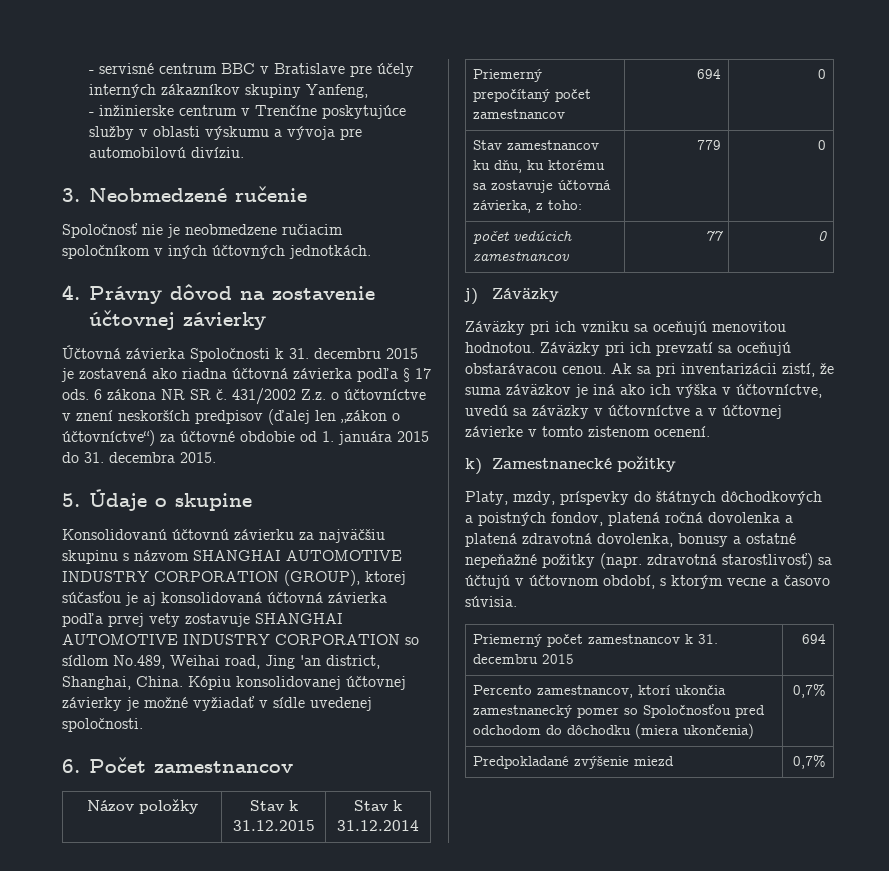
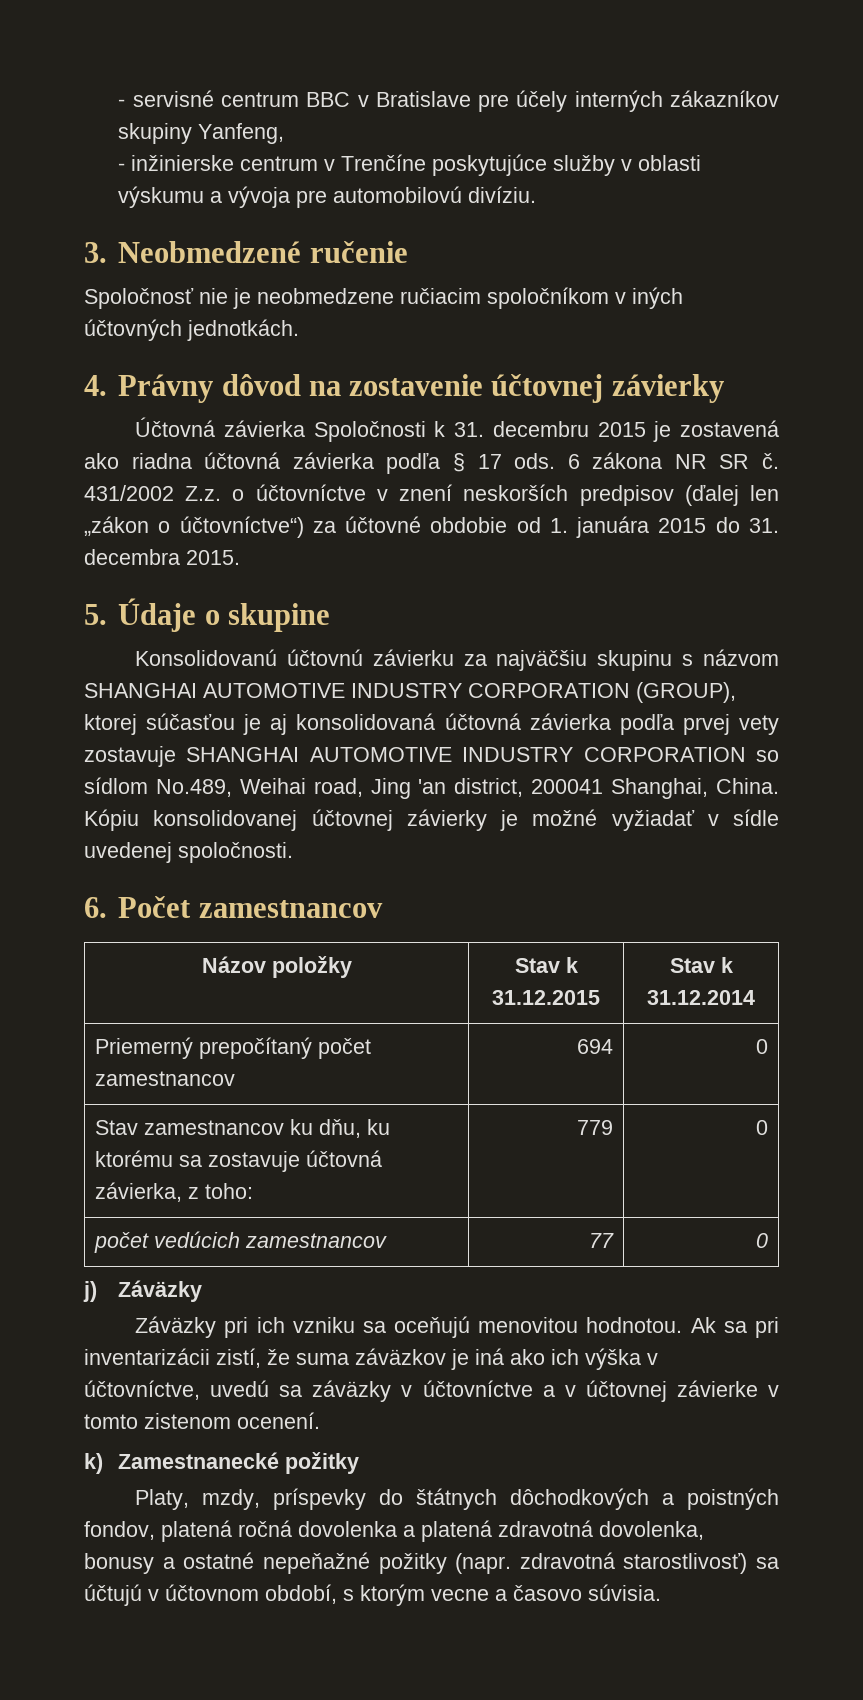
(380, 662) none -> [531,779,604,794] 200041
[540,342,791,356] [465,363,606,374] Záväzky pri ich prevzatí sa oceňujú obstarávacou cenou. -> (683, 1325) none
[473,634,719,647] [473,654,575,664] [801,634,826,644] [473,685,727,698] [473,704,766,718] [473,723,755,739] [792,683,826,698] [473,756,675,769] [792,754,826,769] // Priemerný počet zamestnancov k 31. decembru 2015 | 694 // Percento zamestnancov, ktorí ukončia zamestnanecký pomer so Spoločnosťou pred odchodom do dôchodku (miera ukončenia) | 0,7% // Predpokladané zvýšenie miezd | 0,7% -> (661, 1592) none

